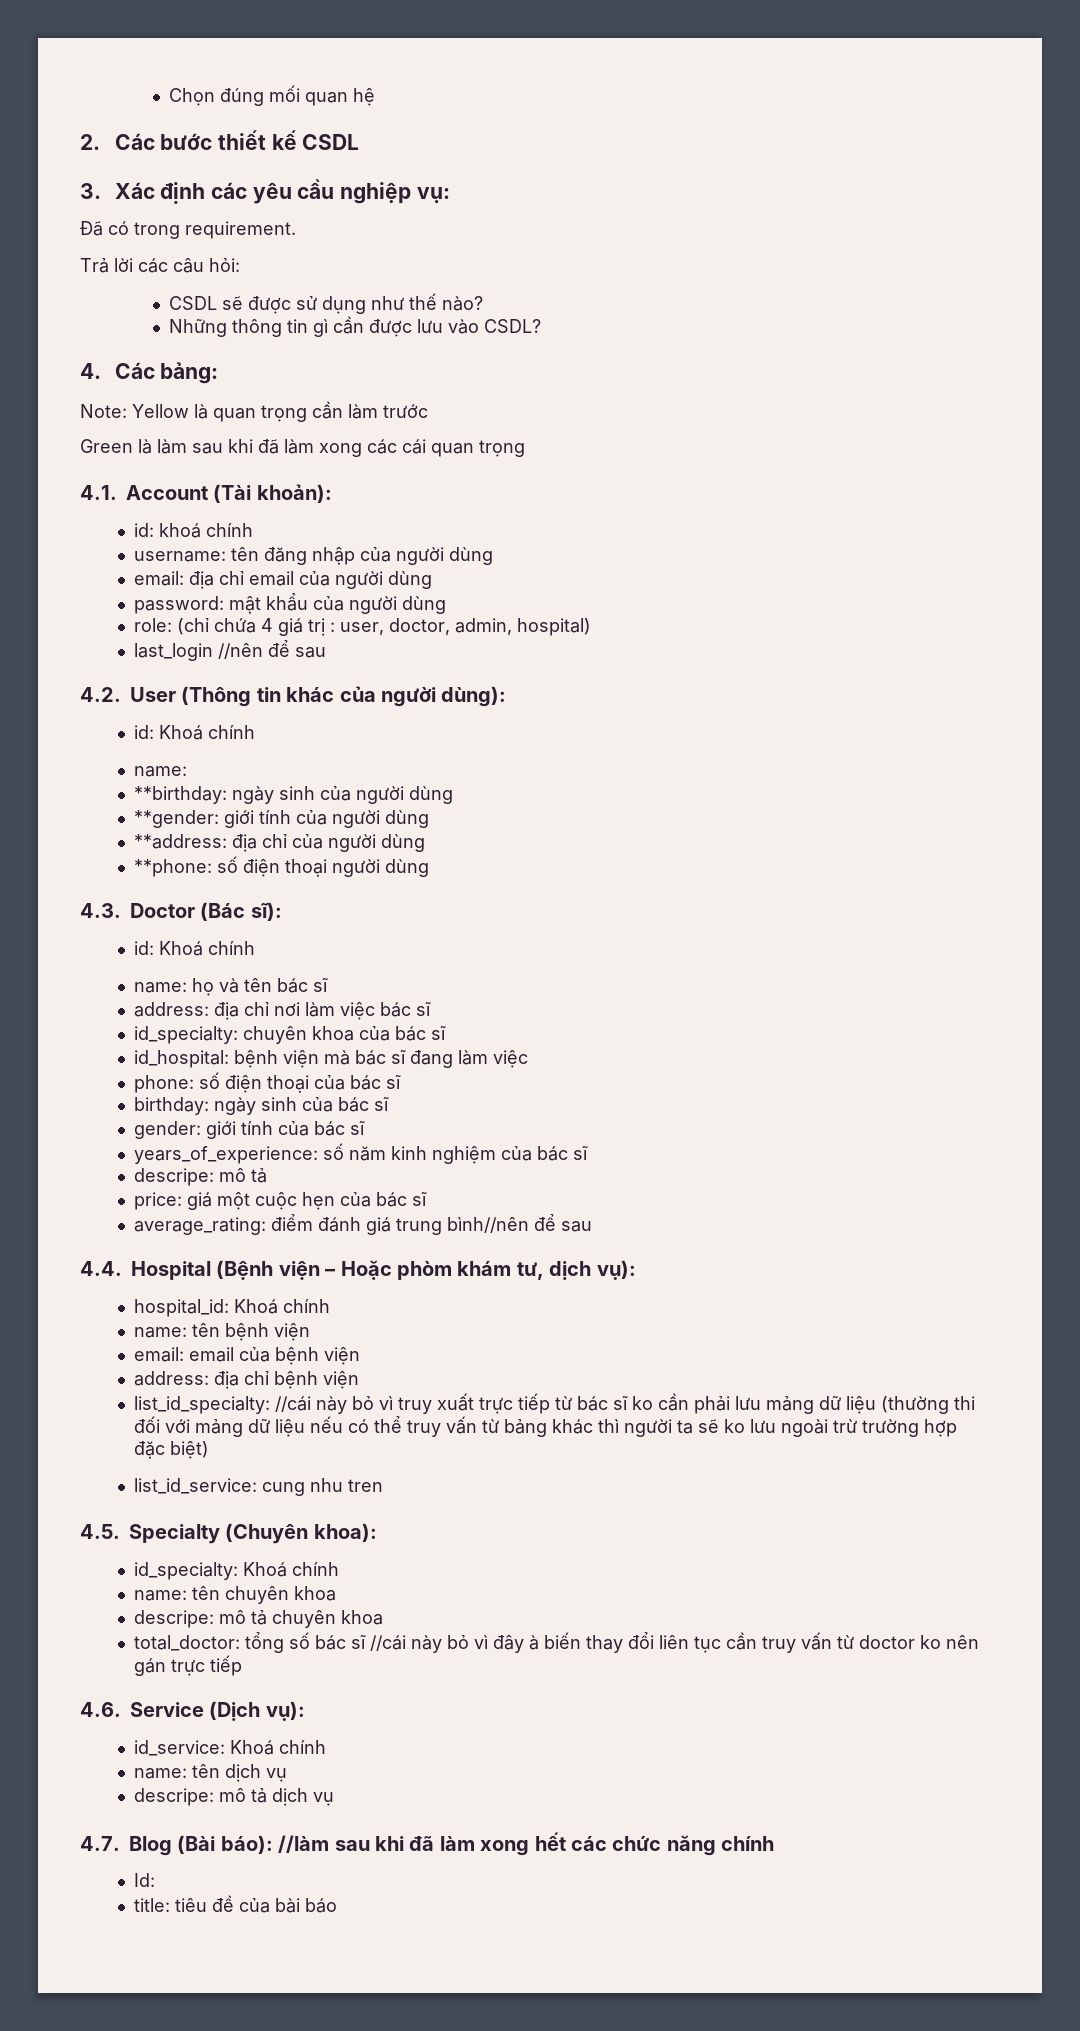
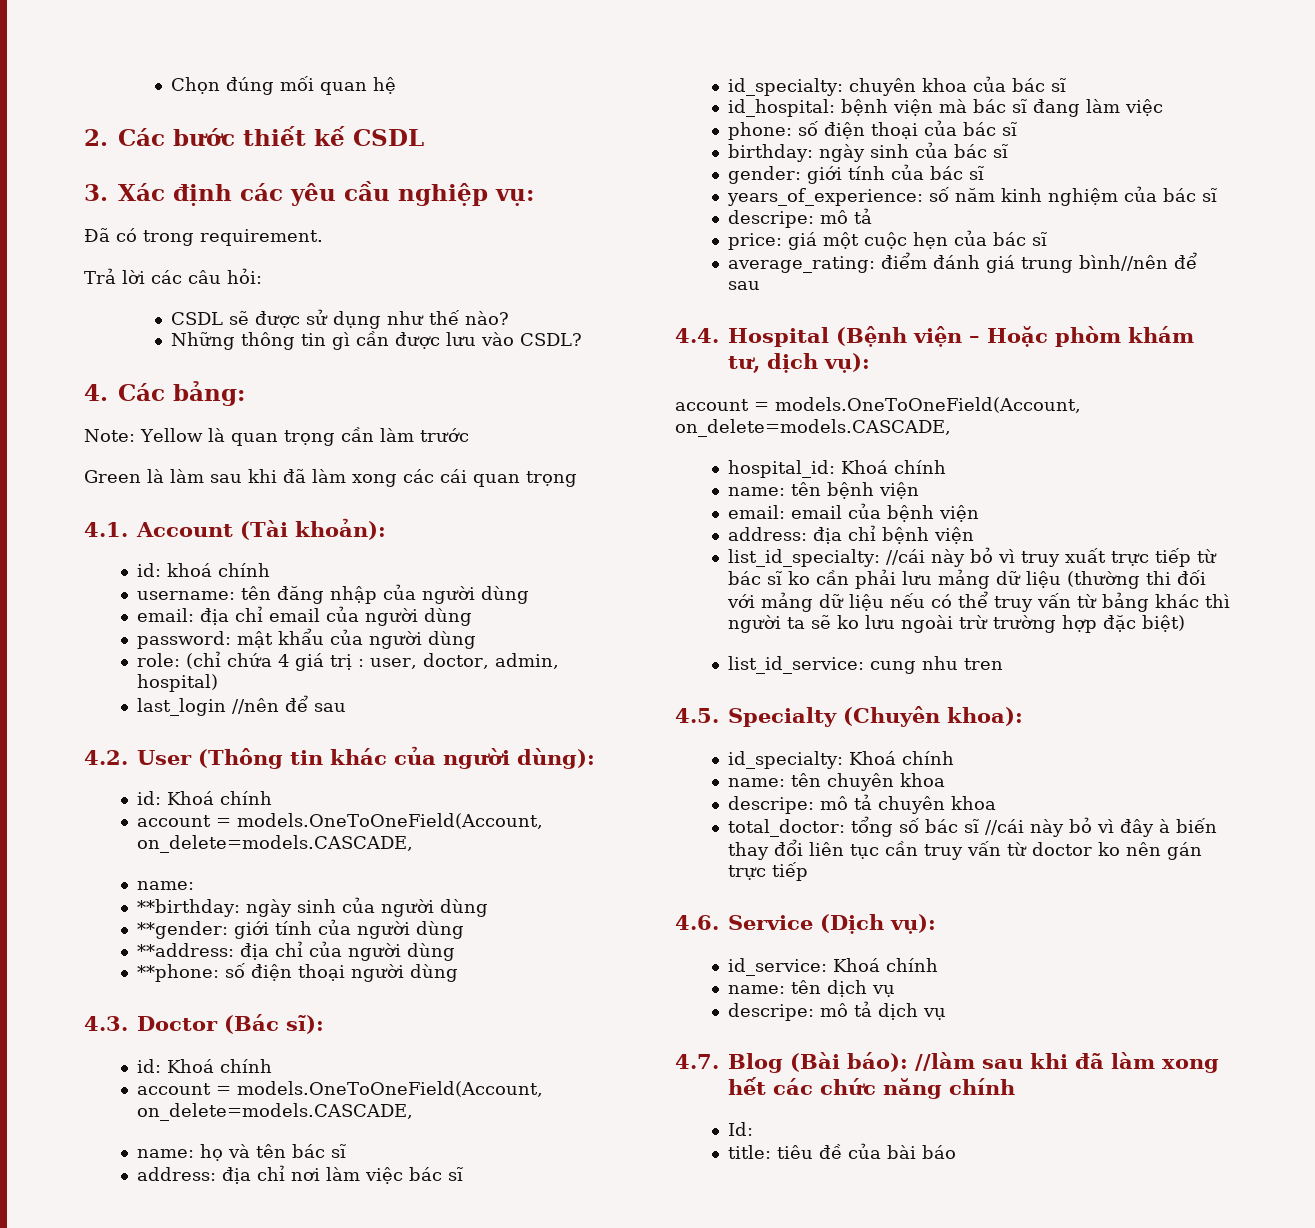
(256, 732) none -> [137,813,544,829] [137,835,414,853] // account = models.OneToOneField(Account, on_delete=models.CASCADE,
(256, 948) none -> [137,1081,544,1097] [137,1103,414,1121] // account = models.OneToOneField(Account, on_delete=models.CASCADE,
(636, 1270) none -> [675,397,1081,413] [675,419,951,437] // account = models.OneToOneField(Account, on_delete=models.CASCADE,

